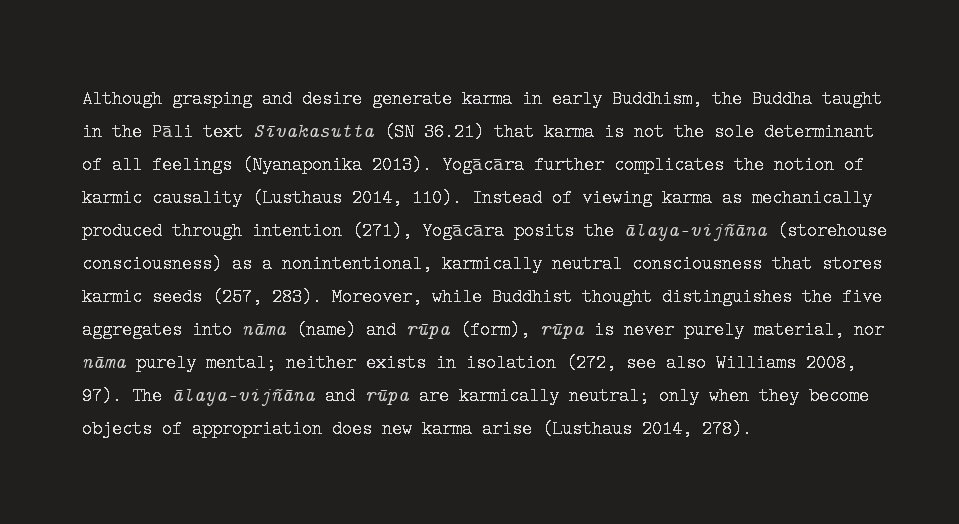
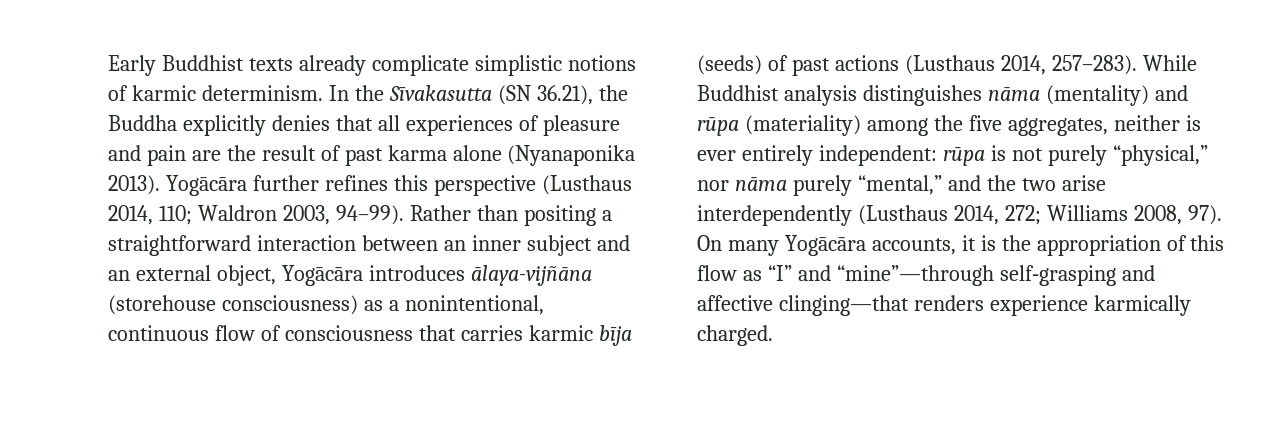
[82,90,882,108] [82,123,874,141] [82,156,864,174] [82,189,872,207] [82,222,614,240] Although grasping and desire generate karma in early Buddhism, the Buddha taught in the Pāli text Sīvakasutta (SN 36.21) that karma is not the sole determinant of all feelings (Nyanaponika 2013). Yogācāra further complicates the notion of karmic causality (Lusthaus 2014, 110). Instead of viewing karma as mechanically produced through intention (271), Yogācāra posits the -> [108,55,636,76] [108,85,628,105] [108,115,620,136] [108,145,636,166] [108,175,632,196] [108,205,612,226] [108,235,630,256] [108,265,465,286] Early Buddhist texts already complicate simplistic notions of karmic determinism. In the Sīvakasutta (SN 36.21), the Buddha explicitly denies that all experiences of pleasure and pain are the result of past karma alone (Nyanaponika 2013). Yogācāra further refines this perspective (Lusthaus 2014, 110; Waldron 2003, 94–99). Rather than positing a straightforward interaction between an inner subject and an external object, Yogācāra introduces
[442,255,882,273] [82,288,882,306] [82,321,884,339] [82,354,856,372] [82,387,869,406] [82,420,752,438] karmically neutral consciousness that stores karmic seeds (257, 283). Moreover, while Buddhist thought distinguishes the five aggregates into nāma (name) and rūpa (form), rūpa is never purely material, nor nāma purely mental; neither exists in isolation (272, see also Williams 2008, 97). The ālaya-vijñāna and rūpa are karmically neutral; only when they become objects of appropriation does new karma arise (Lusthaus 2014, 278). -> [108,325,632,346] [697,55,1197,76] [697,85,1188,106] [697,115,1201,136] [697,145,1208,166] [697,175,1106,196] [697,205,1222,226] [697,235,1225,256] [697,265,1155,286] [697,295,1191,316] [697,325,773,346] continuous flow of consciousness that carries karmic bīja (seeds) of past actions (Lusthaus 2014, 257–283). While Buddhist analysis distinguishes nāma (mentality) and rūpa (materiality) among the five aggregates, neither is ever entirely independent: rūpa is not purely “physical,” nor nāma purely “mental,” and the two arise interdependently (Lusthaus 2014, 272; Williams 2008, 97). On many Yogācāra accounts, it is the appropriation of this flow as “I” and “mine”—through self‑grasping and affective clinging—that renders experience karmically charged.

